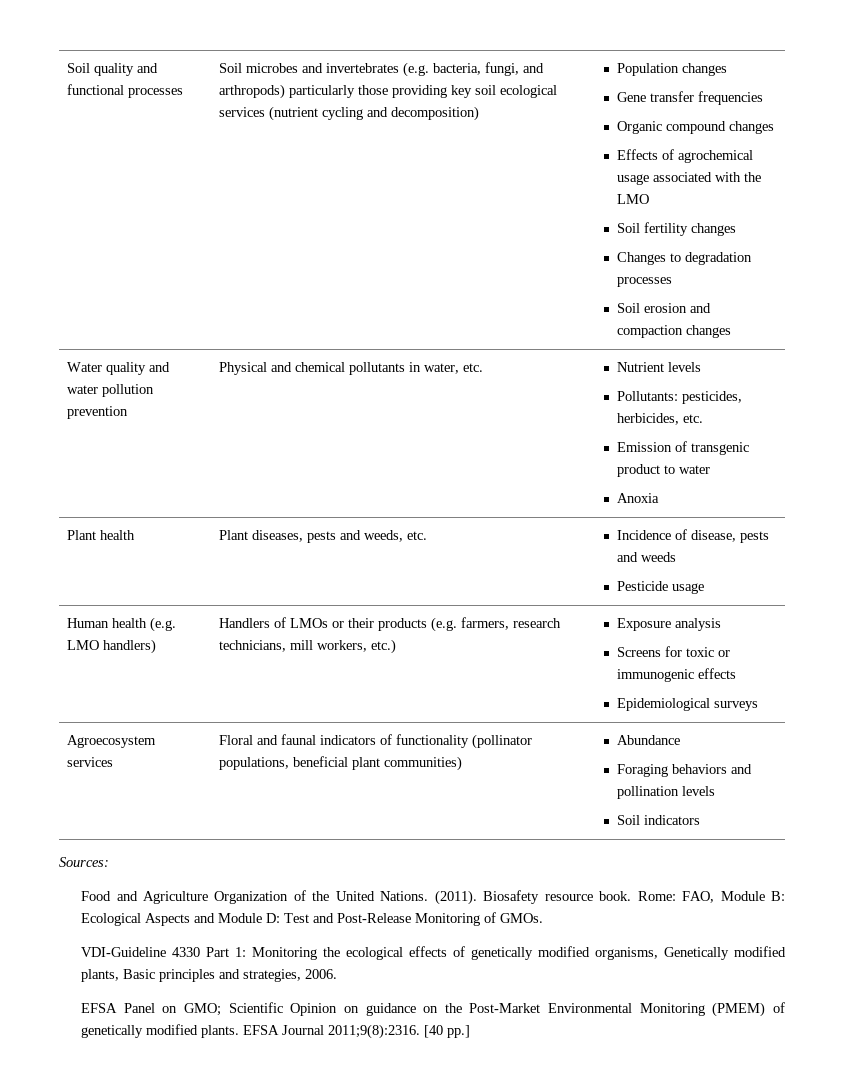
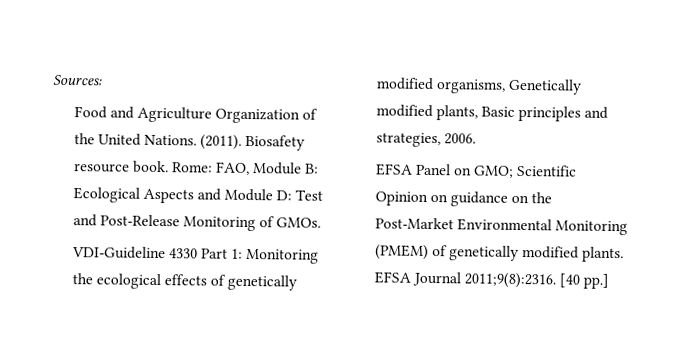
[67,63,159,76] [67,84,184,98] [219,62,545,77] [219,84,558,99] [219,106,480,121] [617,63,728,76] [617,91,764,105] [617,121,775,134] [617,149,754,163] [617,172,762,185] [617,194,650,204] [617,222,737,236] [617,252,753,265] [617,277,673,287] [617,303,712,313] [617,325,732,338] [67,362,171,375] [67,384,155,397] [67,406,129,419] [219,362,484,375] [617,362,702,372] [617,391,743,404] [617,413,704,425] [617,441,750,455] [617,464,711,477] [617,493,660,503] [67,530,136,540] [219,530,428,543] [617,529,770,543] [617,552,677,562] [617,581,705,594] [67,617,177,632] [67,639,157,654] [219,617,562,632] [219,639,397,654] [617,618,722,631] [617,646,731,657] [617,668,737,682] [617,698,759,711] [67,735,157,748] [67,757,114,767] [219,734,533,749] [219,756,463,771] [617,735,681,745] [617,764,753,777] [617,786,716,799] [617,815,701,825] Soil quality and functional processes | Soil microbes and invertebrates (e.g. bacteria, fungi, and arthropods) particularly those providing key soil ecological services (nutrient cycling and decomposition) | Population changes // Gene transfer frequencies // Organic compound changes // Effects of agrochemical usage associated with the LMO // Soil fertility changes // Changes to degradation processes // Soil erosion and compaction changes // Water quality and water pollution prevention | Physical and chemical pollutants in water, etc. | Nutrient levels // Pollutants: pesticides, herbicides, etc. // Emission of transgenic product to water // Anoxia // Plant health | Plant diseases, pests and weeds, etc. | Incidence of disease, pests and weeds // Pesticide usage // Human health (e.g. LMO handlers) | Handlers of LMOs or their products (e.g. farmers, research technicians, mill workers, etc.) | Exposure analysis // Screens for toxic or immunogenic effects // Epidemiological surveys // Agroecosystem services | Floral and faunal indicators of functionality (pollinator populations, beneficial plant communities) | Abundance // Foraging behaviors and pollination levels // Soil indicators // -> (52, 80) none

